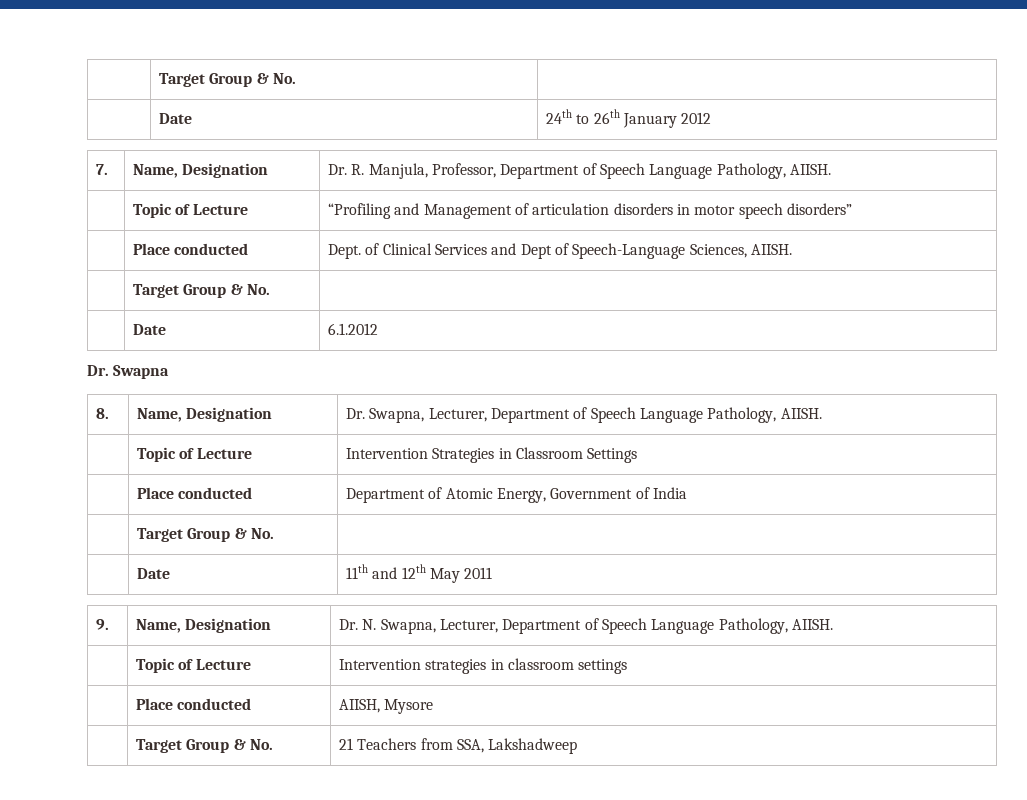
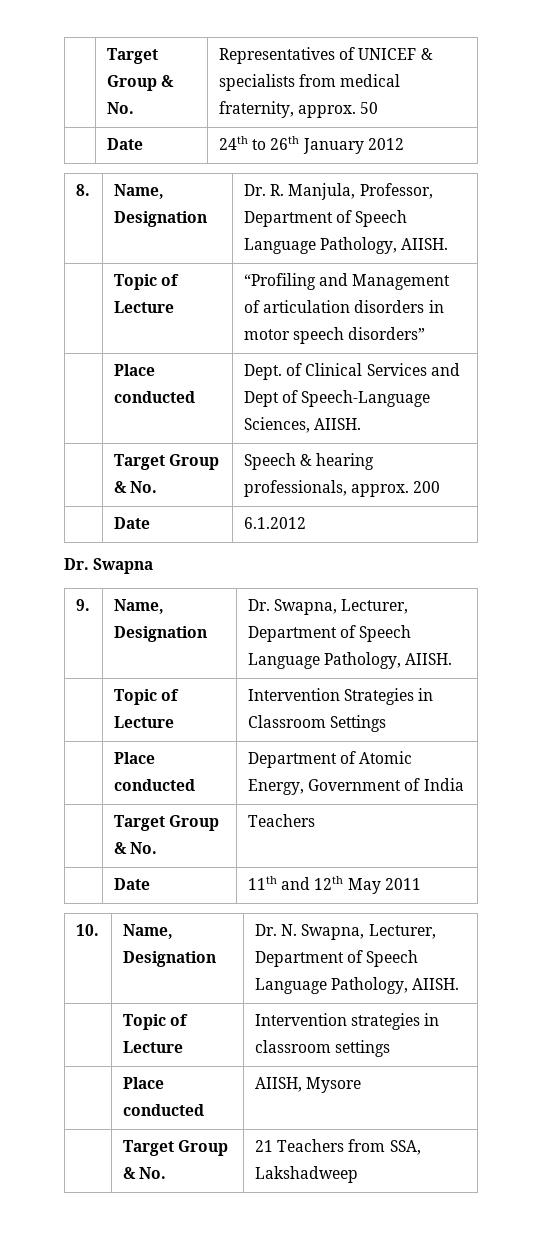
[159,73,297,87] | Target Group & No. | -> [106,48,158,64] [106,75,175,91] [106,102,134,114] [218,47,433,64] [218,74,401,91] [218,101,379,118] | Target Group & No. | Representatives of UNICEF & specialists from medical fraternity, approx. 50
[96,164,109,175] 7. -> [75,184,90,196] 8.
(271, 289) none -> [243,453,375,470] [243,480,441,497] Speech & hearing professionals, approx. 200
[96,408,110,419] 8. -> [75,599,90,611] 9.
(275, 533) none -> [247,814,315,827] Teachers
[96,619,110,630] 9. -> [75,924,99,936] 10.

